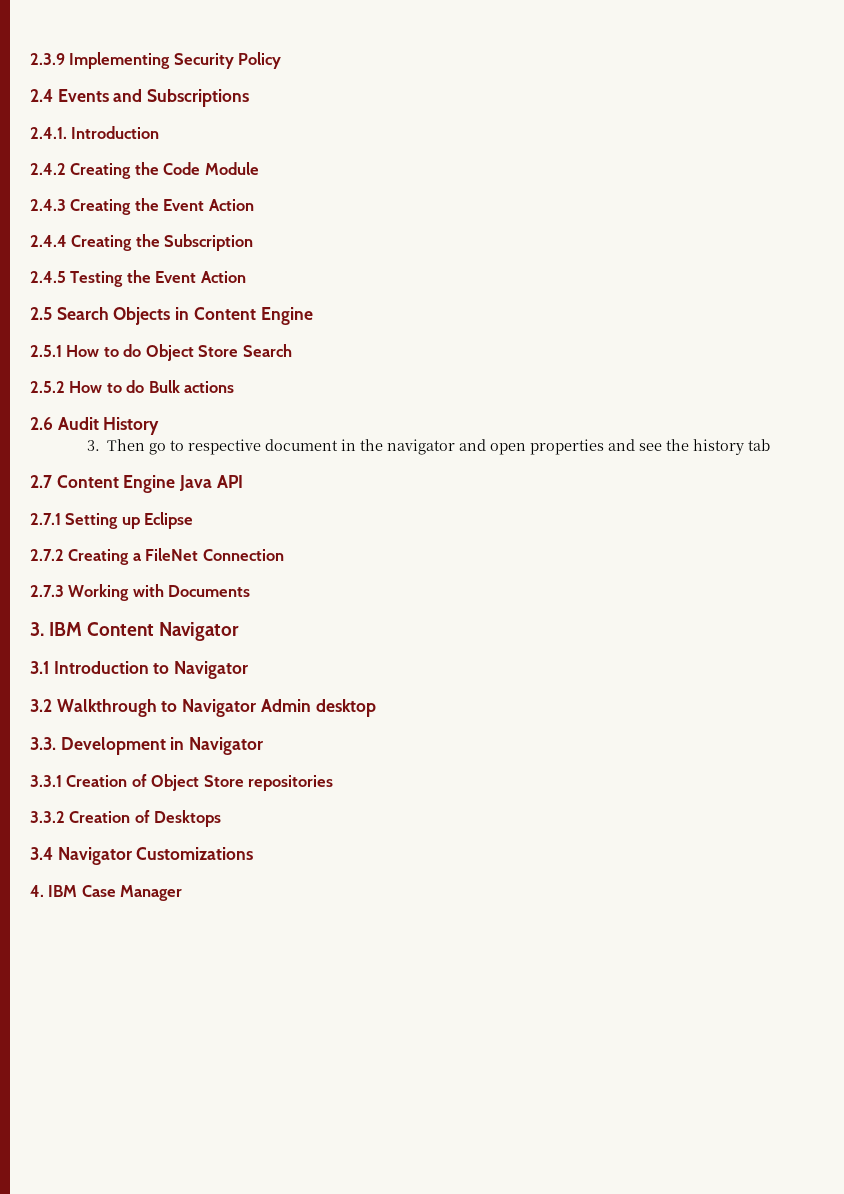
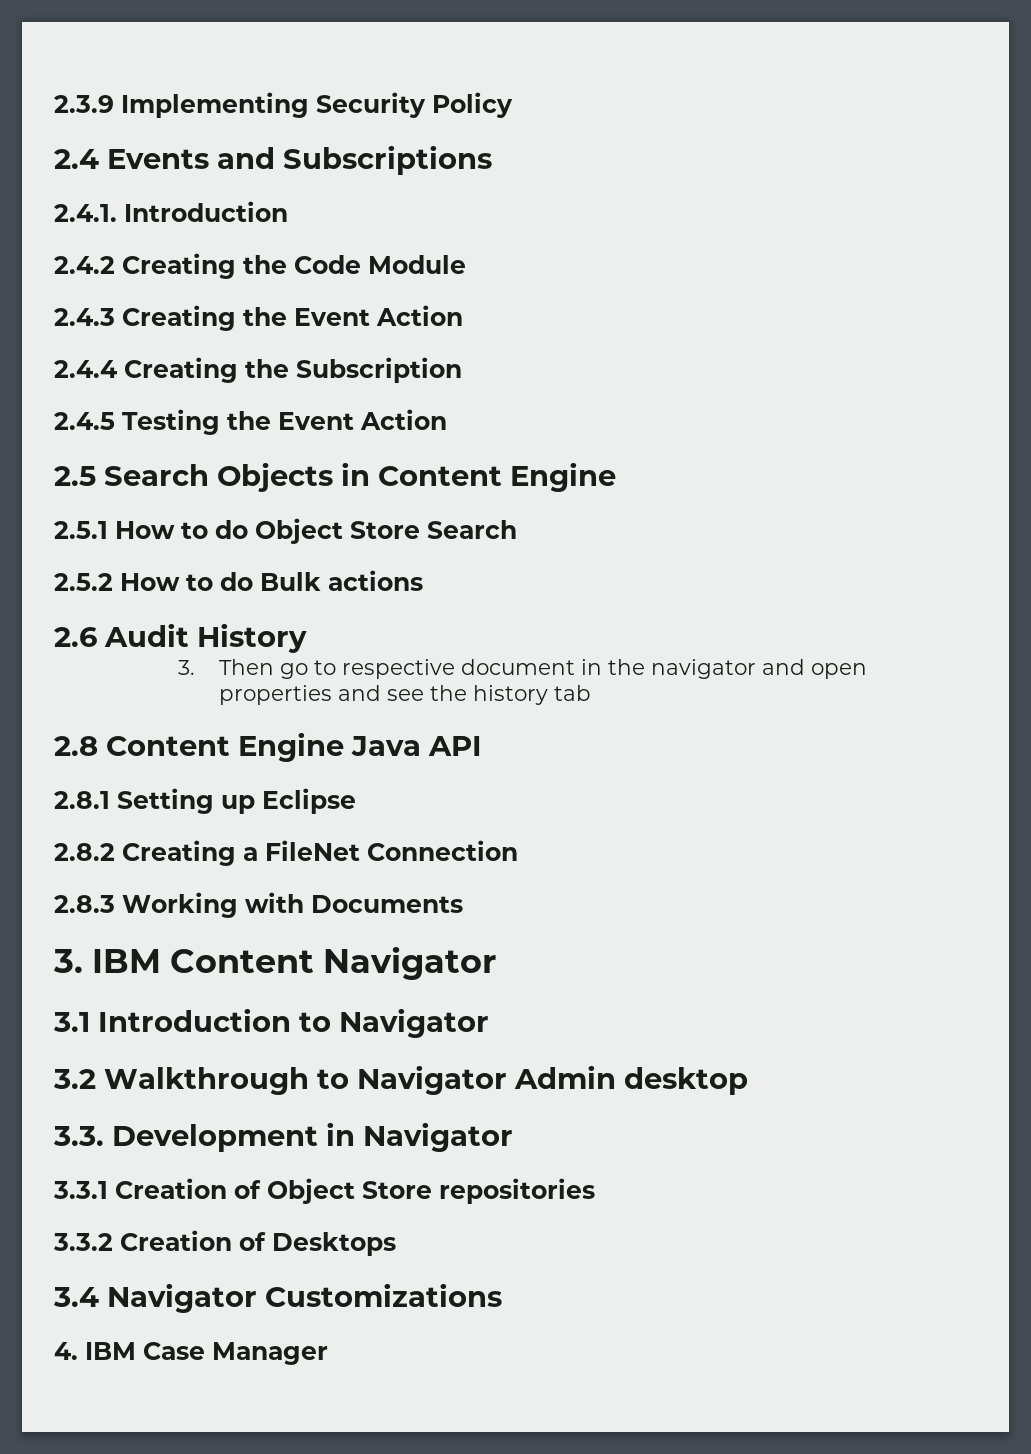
[30,475,52,488] 2.7 -> [54,736,98,756] 2.8
[30,513,61,525] 2.7.1 -> [54,791,110,809] 2.8.1
[30,549,64,561] 2.7.2 -> [54,843,115,861] 2.8.2
[30,585,64,597] 2.7.3 -> [54,895,115,913] 2.8.3

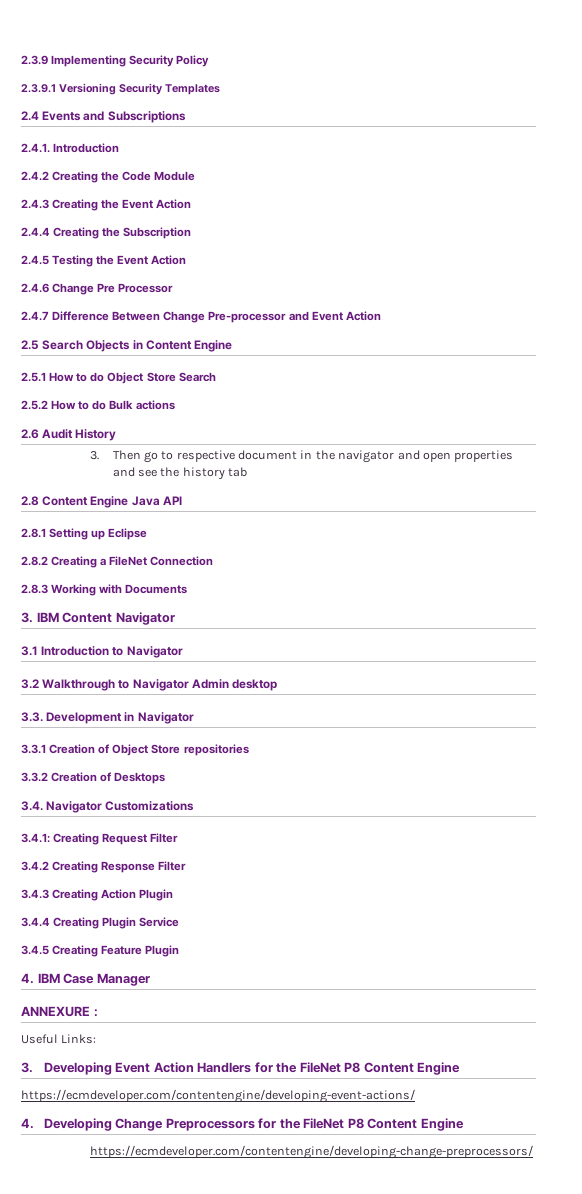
(513, 105) none -> [21,83,220,95] // 2.3.9.1 Versioning Security Templates
(447, 419) none -> [21,283,174,295] [21,311,381,323] // 2.4.6 Change Pre Processor // 2.4.7 Difference Between Change Pre-processor and Event Action
[53,1287,99,1307] 3.4 -> [21,801,43,811] 3.4.
[54,1342,328,1365] 4. IBM Case Manager -> [21,833,179,845] [21,861,187,873] [21,889,174,901] [21,917,180,929] [21,945,180,957] [21,973,150,986] [21,1006,98,1017] [21,1034,97,1044] [21,1062,461,1075] [21,1089,415,1103] [21,1118,464,1131] [89,1145,533,1159] 3.4.1: Creating Request Filter // 3.4.2 Creating Response Filter // 3.4.3 Creating Action Plugin // 3.4.4 Creating Plugin Service // 3.4.5 Creating Feature Plugin // 4. IBM Case Manager // ANNEXURE : // Useful Links: // 3. Developing Event Action Handlers for the FileNet P8 Content Engine // https://ecmdeveloper.com/contentengine/developing-event-actions/ // 4. Developing Change Preprocessors for the FileNet P8 Content Engine // https://ecmdeveloper.com/contentengine/developing-change-preprocessors/

